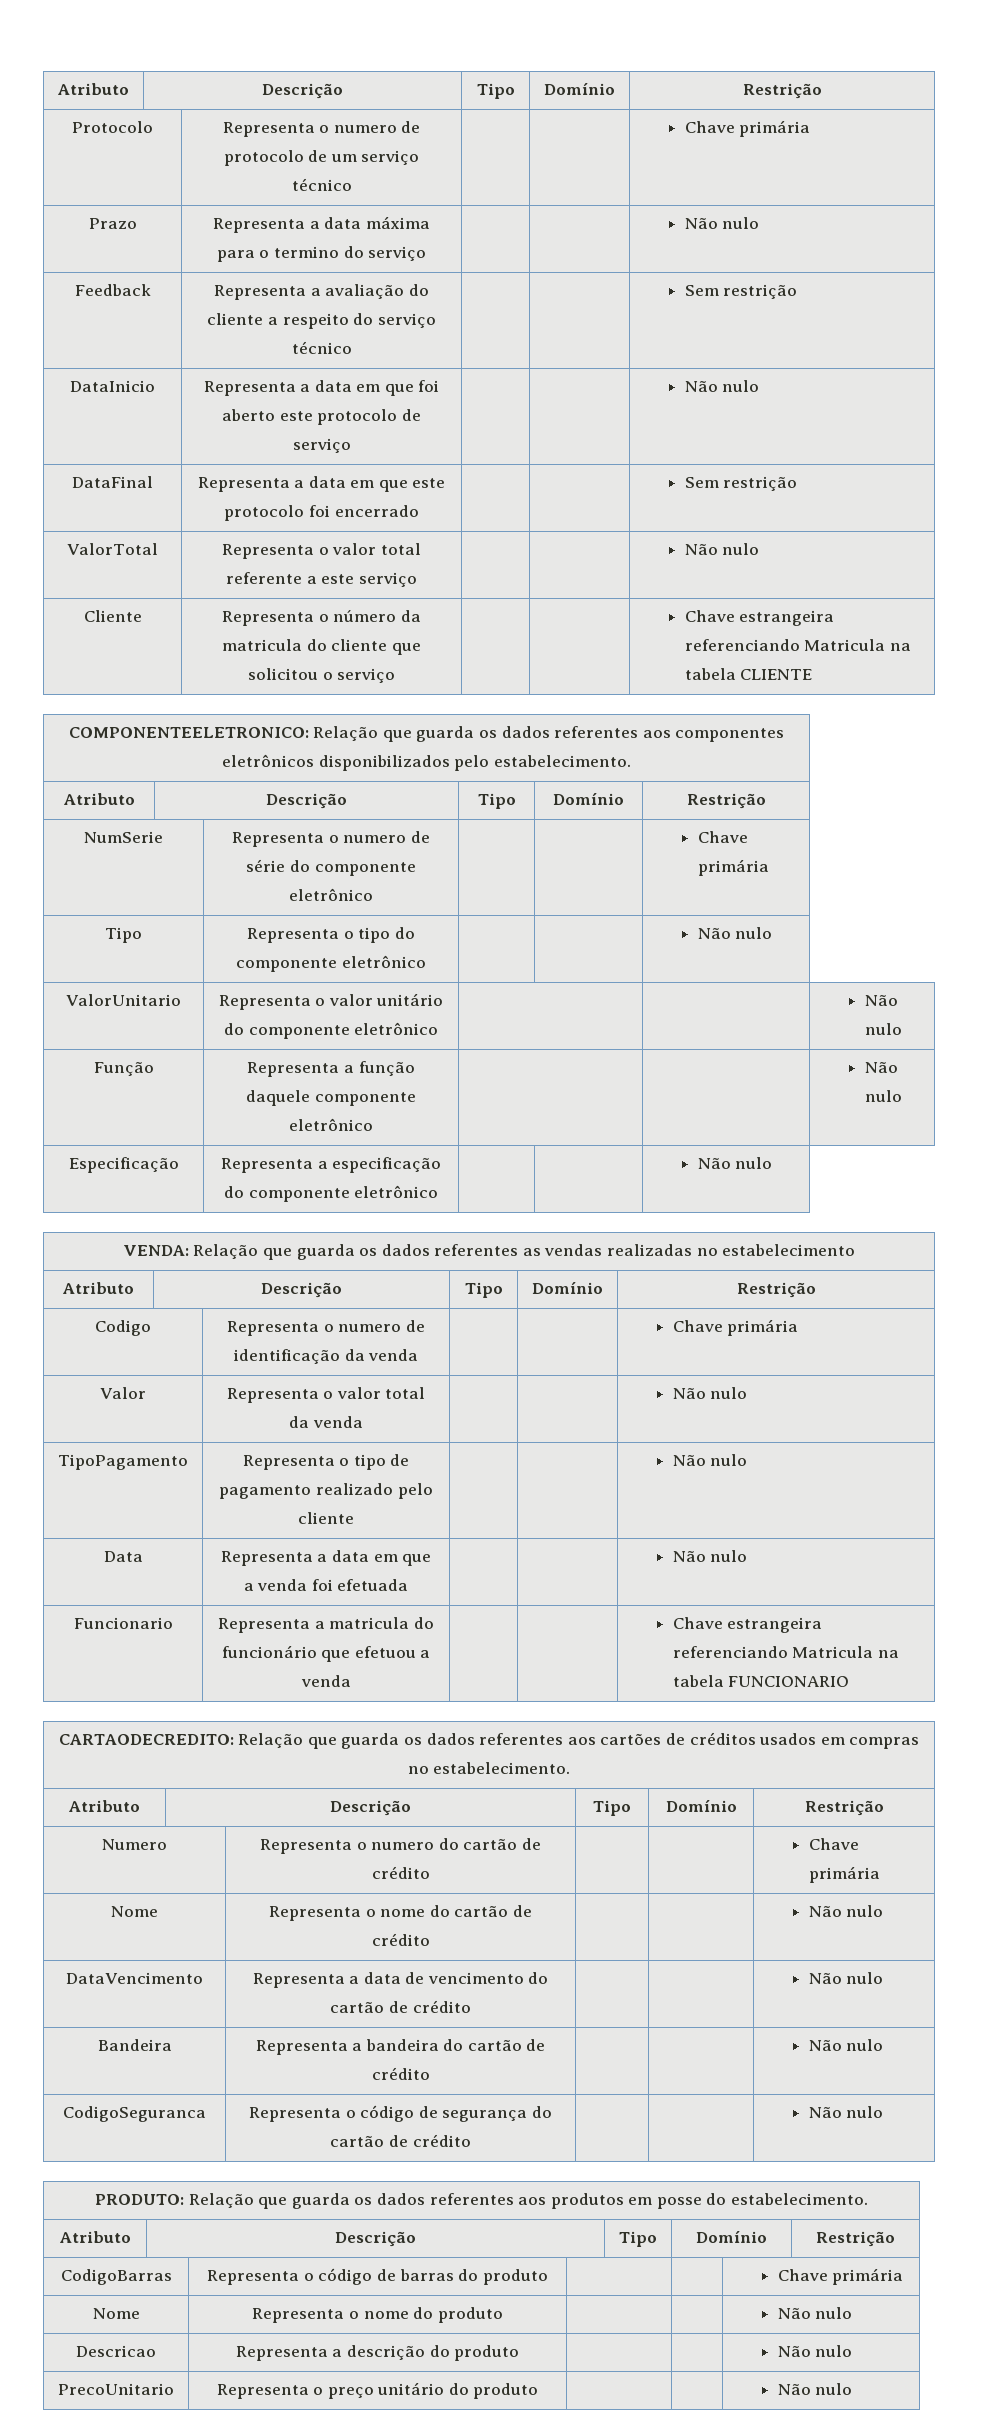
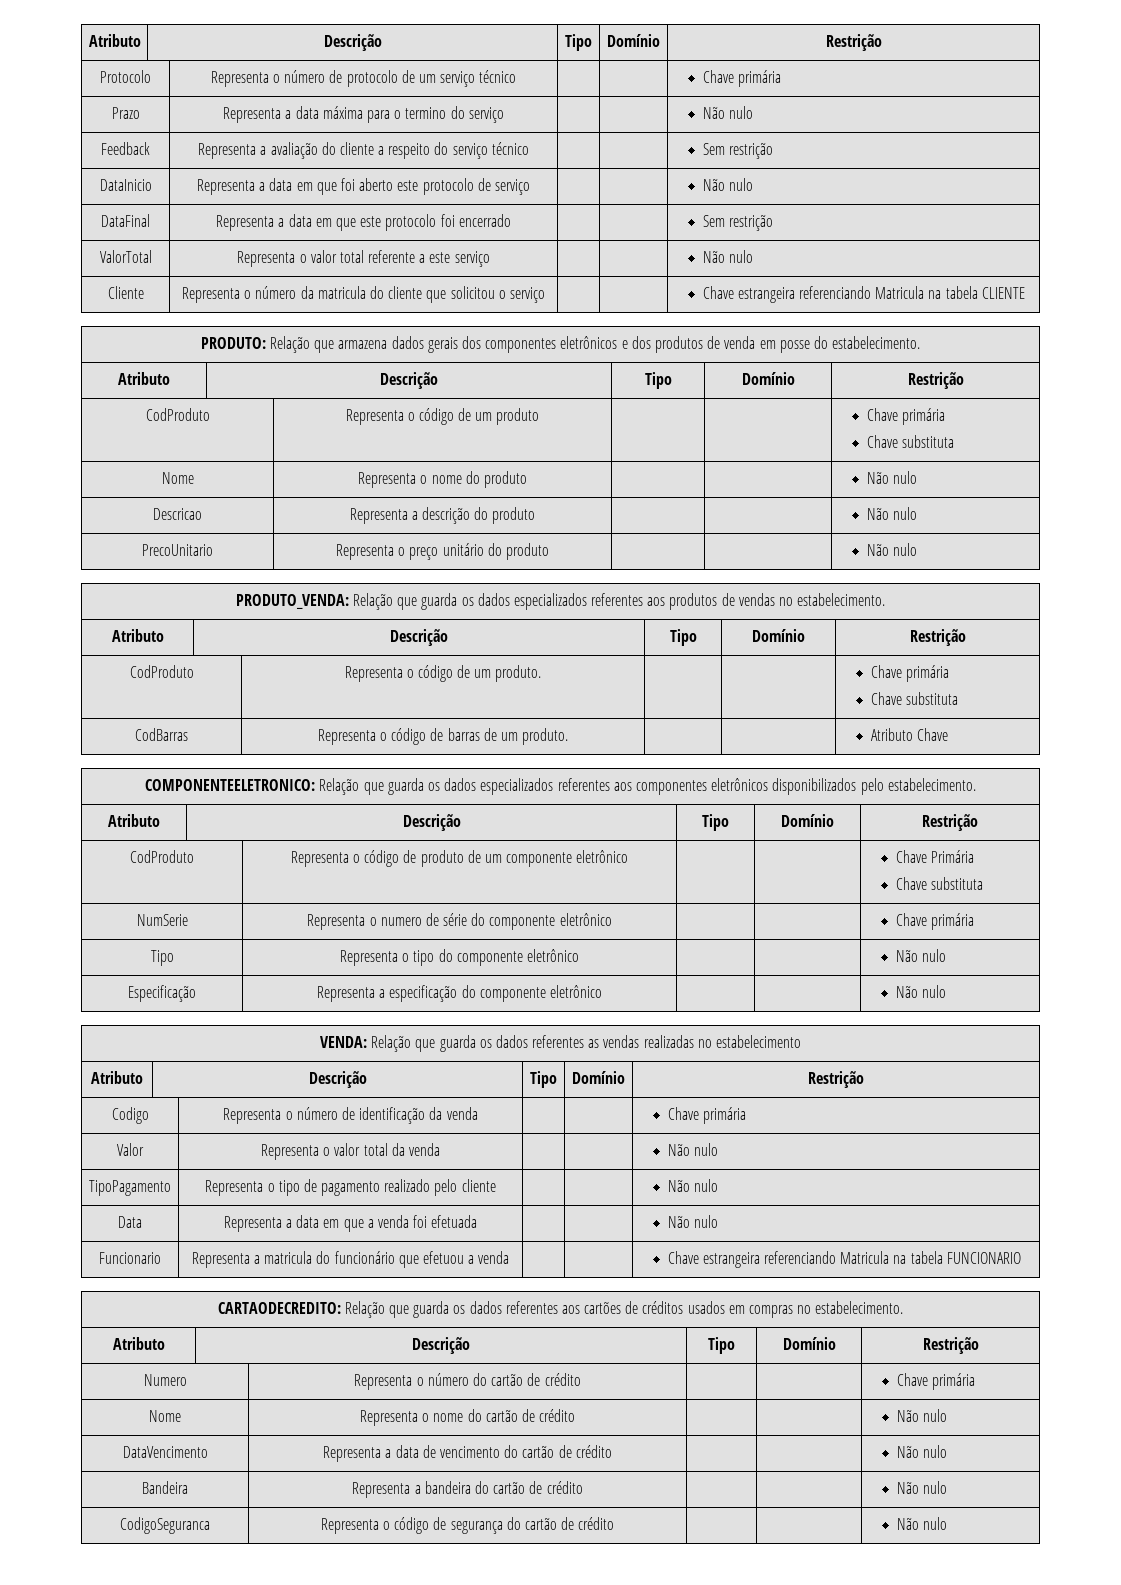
[333,125,397,133] numero -> [284,70,326,83] número
(813, 674) none -> [200,336,921,353] [118,372,170,385] [380,372,438,389] [644,372,672,389] [741,372,795,385] [907,372,964,389] [145,408,210,421] [345,408,540,425] [866,408,945,425] [866,435,954,448] [161,472,194,484] [358,471,527,488] [866,471,917,484] [153,508,202,520] [349,507,536,524] [866,507,917,520] [142,544,213,556] [336,543,549,560] [866,543,917,556] [235,593,886,610] [111,629,164,642] [390,629,448,646] [669,629,697,646] [752,629,805,642] [909,629,966,646] [129,665,194,678] [344,665,542,682] [870,665,949,682] [870,692,958,705] [135,728,188,741] [317,728,569,745] [870,728,948,741] // PRODUTO: Relação que armazena dados gerais dos componentes eletrônicos e dos produtos de venda em posse do estabelecimento. // Atributo | Descrição | Tipo | Domínio | Restrição // CodProduto | Representa o código de um produto | | | Chave primária // Chave substituta // Nome | Representa o nome do produto | | | Não nulo // Descricao | Representa a descrição do produto | | | Não nulo // PrecoUnitario | Representa o preço unitário do produto | | | Não nulo // PRODUTO_VENDA: Relação que guarda os dados especializados referentes aos produtos de vendas no estabelecimento. // Atributo | Descrição | Tipo | Domínio | Restrição // CodProduto | Representa o código de um produto. | | | Chave primária // Chave substituta // CodBarras | Representa o código de barras de um produto. | | | Atributo Chave
(550, 732) none -> [480,778,554,795] especializados
(766, 801) none -> [130,850,194,863] [290,850,629,867] [895,850,974,863] [895,877,983,890] // CodProduto | Representa o código de produto de um componente eletrônico | | | Chave Primária // Chave substituta
[66,994,182,1006] [218,993,444,1010] [223,1022,439,1039] [864,995,898,1006] [864,1023,902,1035] [93,1062,154,1076] [247,1061,415,1077] [246,1090,416,1106] [289,1118,373,1131] [864,1062,898,1073] [864,1090,902,1102] // ValorUnitario | Representa o valor unitário do componente eletrônico | | | Não nulo // Função | Representa a função daquele componente eletrônico | | | Não nulo -> (946, 955) none
[338,1324,402,1332] numero -> [296,1107,338,1120] número
[371,1842,435,1850] numero -> [427,1373,469,1386] número
[94,2193,869,2209] [58,2231,131,2243] [335,2231,416,2247] [619,2231,657,2247] [696,2231,767,2243] [816,2231,895,2247] [60,2269,172,2285] [207,2268,548,2285] [777,2268,904,2285] [92,2308,140,2319] [252,2307,503,2323] [777,2307,853,2319] [76,2345,156,2357] [235,2345,520,2361] [777,2345,853,2357] [58,2383,174,2395] [216,2382,539,2399] [777,2383,853,2395] // PRODUTO: Relação que guarda os dados referentes aos produtos em posse do estabelecimento. // Atributo | Descrição | Tipo | Domínio | Restrição // CodigoBarras | Representa o código de barras do produto | | | Chave primária // Nome | Representa o nome do produto | | | Não nulo // Descricao | Representa a descrição do produto | | | Não nulo // PrecoUnitario | Representa o preço unitário do produto | | | Não nulo -> (947, 1523) none

